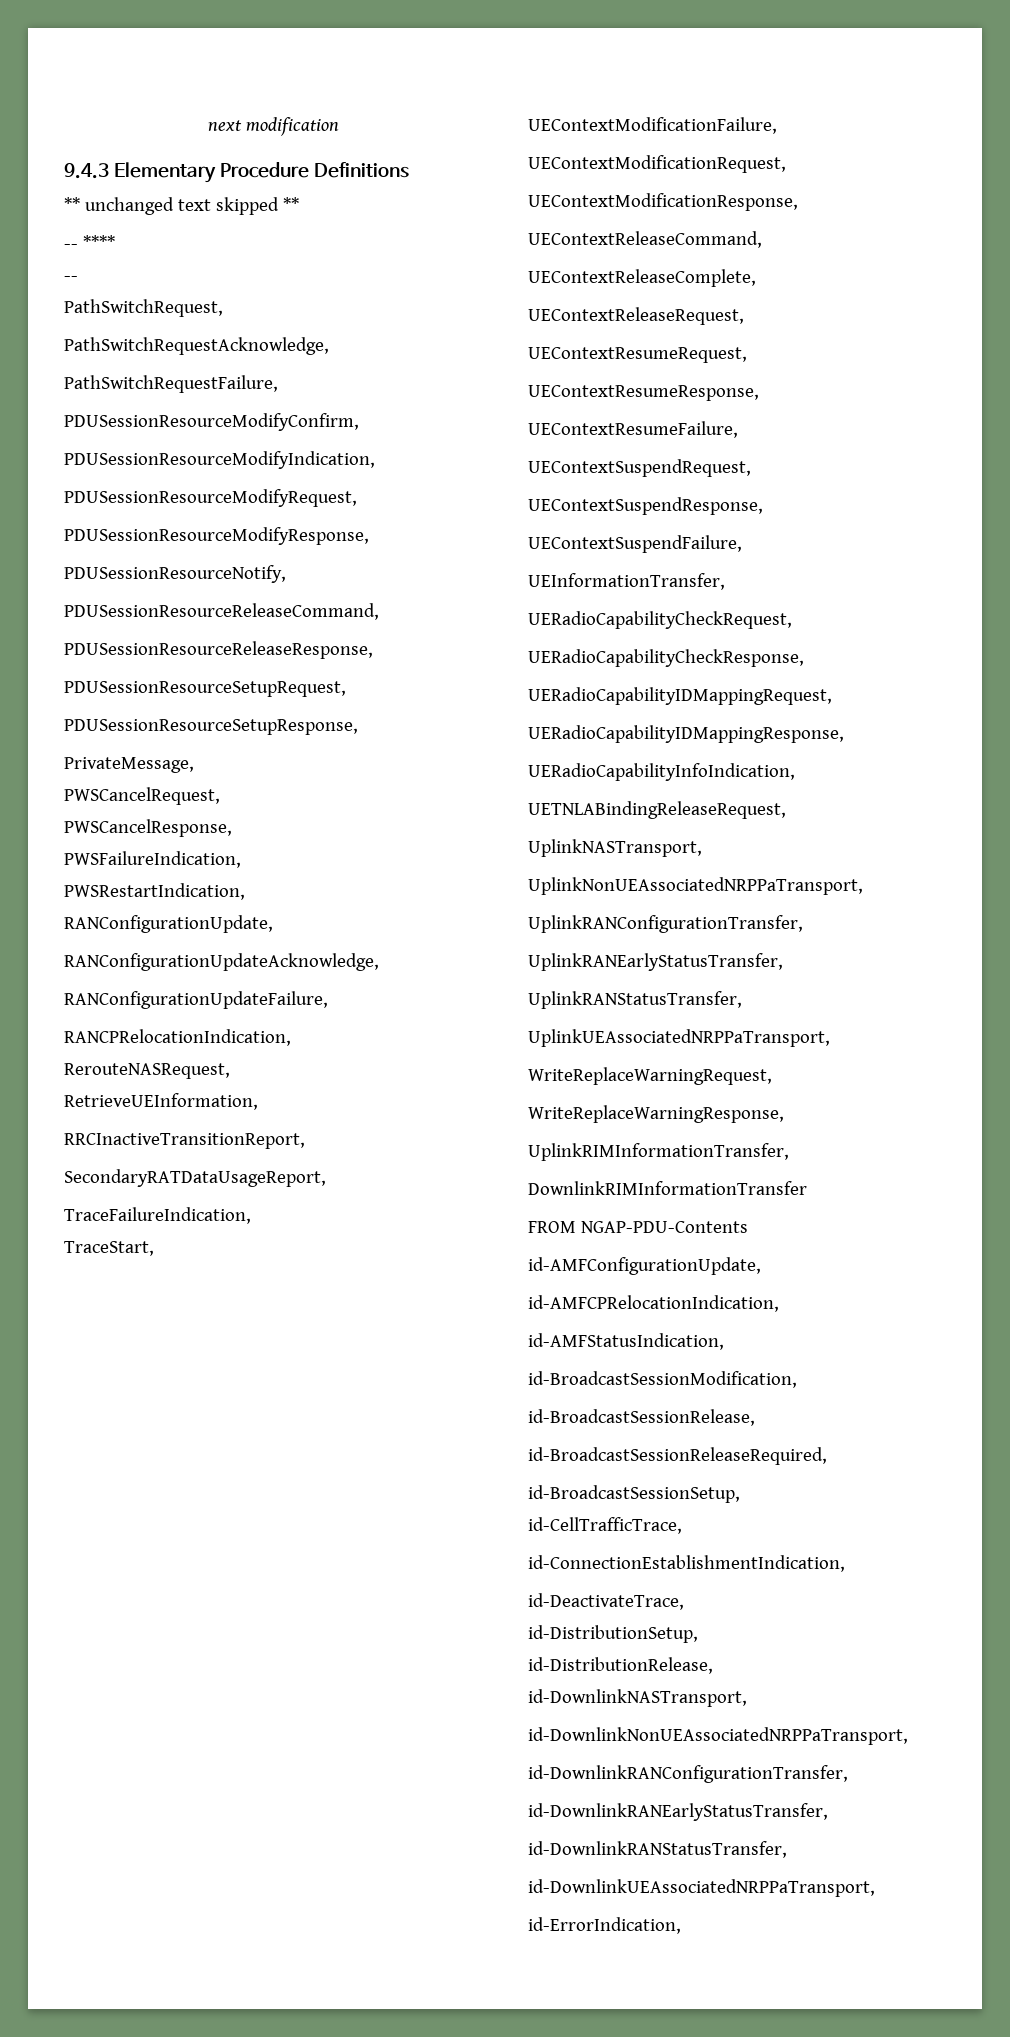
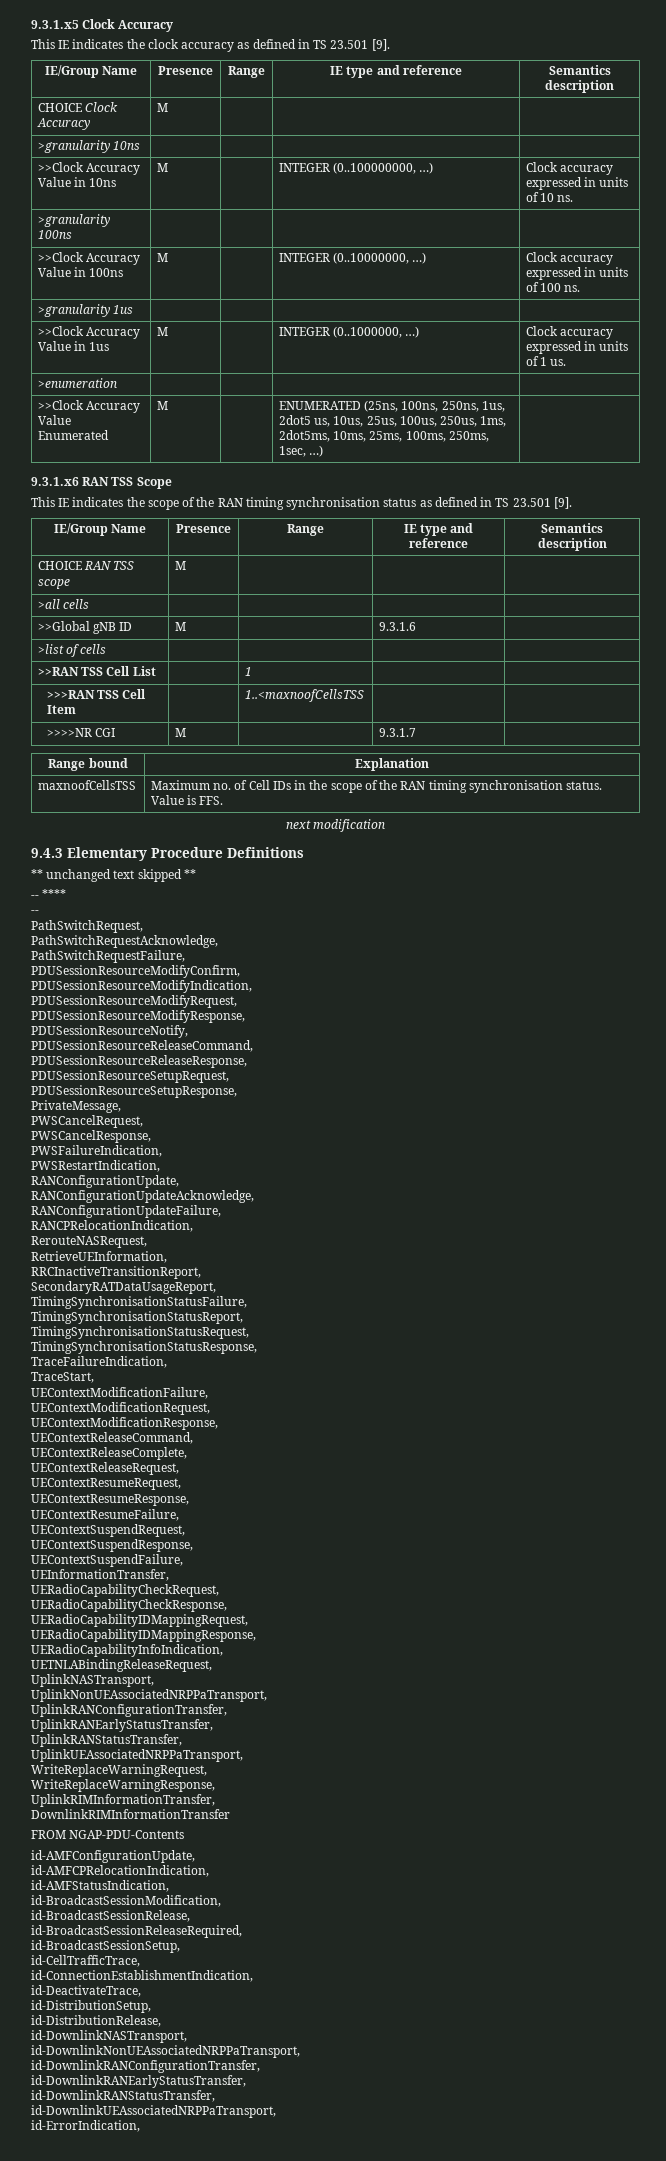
(207, 125) none -> [31,19,174,32] [31,39,390,52] [44,65,138,78] [158,66,213,75] [228,66,265,78] [330,65,462,78] [548,65,611,75] [545,80,614,93] [38,102,119,112] [37,118,91,130] [157,103,169,112] [38,140,141,153] [38,162,141,175] [38,177,117,187] [157,163,169,172] [279,162,434,174] [526,162,614,175] [526,177,629,190] [526,192,574,202] [38,214,111,227] [38,230,73,239] [38,252,141,265] [38,267,124,277] [157,253,169,262] [279,252,427,264] [526,252,614,265] [526,267,629,280] [526,282,581,292] [38,304,134,317] [38,326,141,339] [38,341,110,351] [157,327,169,336] [279,326,420,338] [526,326,614,339] [526,341,629,354] [526,356,567,366] [38,378,118,388] [38,400,141,413] [38,415,72,425] [38,430,110,440] [157,401,169,410] [279,400,505,412] [279,415,507,427] [279,430,489,442] [279,445,324,457] [31,477,172,489] [31,497,572,510] [53,523,147,536] [176,524,231,533] [287,524,324,536] [403,523,474,536] [409,538,468,548] [541,523,603,533] [537,538,607,551] [38,561,135,570] [38,579,71,589] [175,561,187,570] [38,599,90,609] [38,621,133,634] [175,622,187,631] [379,622,417,631] [38,644,107,657] [38,666,156,676] [245,667,253,676] [46,689,147,699] [46,705,76,714] [245,689,365,702] [46,728,115,737] [175,728,187,737] [379,728,417,737] [48,758,128,771] [355,758,429,771] [38,780,137,790] [151,780,603,793] [151,795,224,805] 9.3.1.x5 Clock Accuracy // This IE indicates the clock accuracy as defined in TS 23.501 [9]. // IE/Group Name | Presence | Range | IE type and reference | Semantics description // CHOICE Clock Accuracy | M | | | // >granularity 10ns | | | | // >>Clock Accuracy Value in 10ns | M | | INTEGER (0..100000000, …) | Clock accuracy expressed in units of 10 ns. // >granularity 100ns | | | | // >>Clock Accuracy Value in 100ns | M | | INTEGER (0..10000000, …) | Clock accuracy expressed in units of 100 ns. // >granularity 1us | | | | // >>Clock Accuracy Value in 1us | M | | INTEGER (0..1000000, …) | Clock accuracy expressed in units of 1 us. // >enumeration | | | | // >>Clock Accuracy Value Enumerated | M | | ENUMERATED (25ns, 100ns, 250ns, 1us, 2dot5 us, 10us, 25us, 100us, 250us, 1ms, 2dot5ms, 10ms, 25ms, 100ms, 250ms, 1sec, …) | // 9.3.1.x6 RAN TSS Scope // This IE indicates the scope of the RAN timing synchronisation status as defined in TS 23.501 [9]. // IE/Group Name | Presence | Range | IE type and reference | Semantics description // CHOICE RAN TSS scope | M | | | // >all cells | | | | // >>Global gNB ID | M | | 9.3.1.6 | // >list of cells | | | | // >>RAN TSS Cell List | | 1 | | // >>>RAN TSS Cell Item | | 1..<maxnoofCellsTSS | | // >>>>NR CGI | M | | 9.3.1.7 | // Range bound | Explanation // maxnoofCellsTSS | Maximum no. of Cell IDs in the scope of the RAN timing synchronisation status. Value is FFS. //
(326, 1178) none -> [31,1296,247,1309] [31,1311,243,1324] [31,1326,249,1339] [31,1341,257,1354] // TimingSynchronisationStatusFailure, // TimingSynchronisationStatusReport, // TimingSynchronisationStatusRequest, // TimingSynchronisationStatusResponse,

